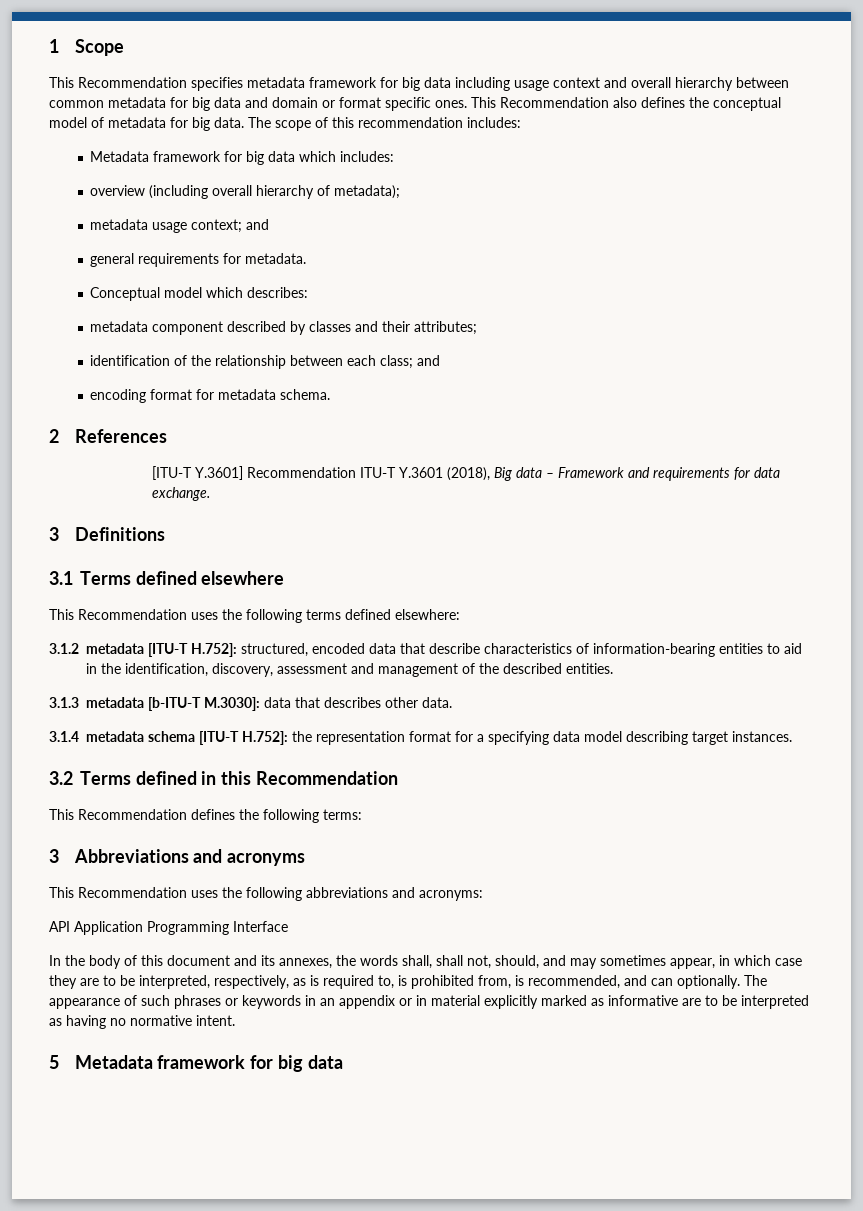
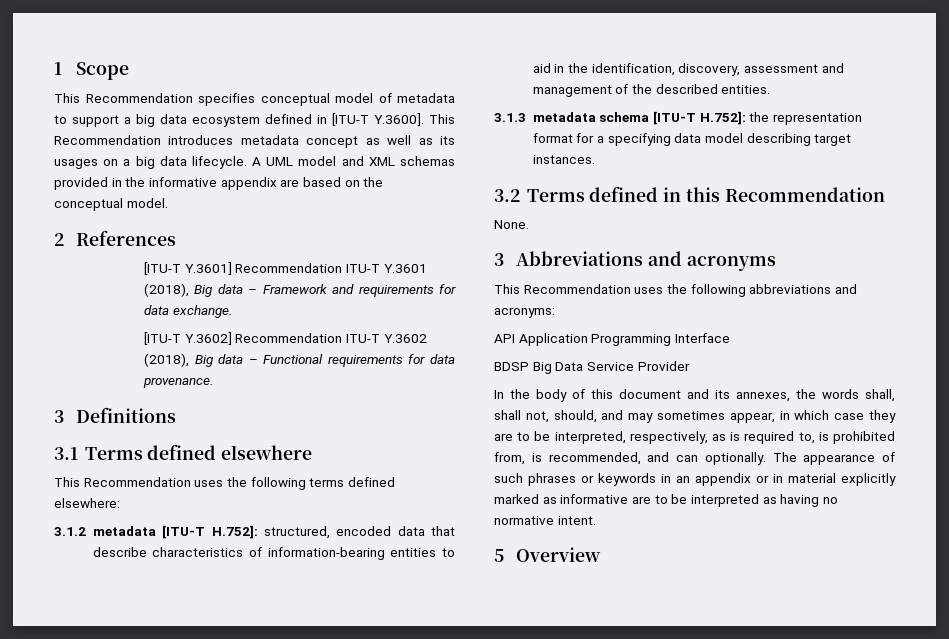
[247,77,789,91] [49,97,781,111] [49,117,521,131] [90,151,395,165] [90,185,401,199] [90,219,270,233] [90,253,307,267] [90,287,309,301] [90,321,478,335] [90,355,441,369] [90,389,331,403] metadata framework for big data including usage context and overall hierarchy between common metadata for big data and domain or format specific ones. This Recommendation also defines the conceptual model of metadata for big data. The scope of this recommendation includes: // Metadata framework for big data which includes: // overview (including overall hierarchy of metadata); // metadata usage context; and // general requirements for metadata. // Conceptual model which describes: // metadata component described by classes and their attributes; // identification of the relationship between each class; and // encoding format for metadata schema. -> [260,93,455,106] [54,113,455,127] [54,135,456,148] [54,156,456,169] [54,177,384,190] [54,198,168,211] conceptual model of metadata to support a big data ecosystem defined in [ITU-T Y.3600]. This Recommendation introduces metadata concept as well as its usages on a big data lifecycle. A UML model and XML schemas provided in the informative appendix are based on the conceptual model.
(210, 494) none -> [143,332,427,345] [143,353,455,367] [142,377,213,388] // [ITU-T Y.3602] Recommendation ITU-T Y.3602 (2018), Big data – Functional requirements for data provenance.
[148,697,452,711] [49,731,144,742] [b-ITU-T M.3030]: data that describes other data. // 3.1.4 metadata -> (596, 117) none
[49,809,362,823] This Recommendation defines the following terms: -> [494,220,529,229] None.
(288, 926) none -> [494,361,690,374] // BDSP Big Data Service Provider
[74,1055,343,1072] Metadata framework for big data -> [516,547,602,562] Overview

